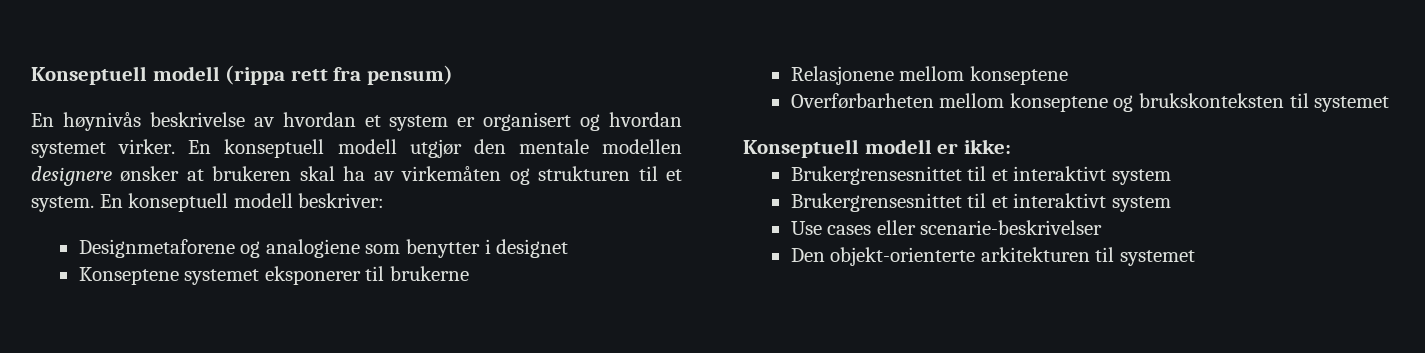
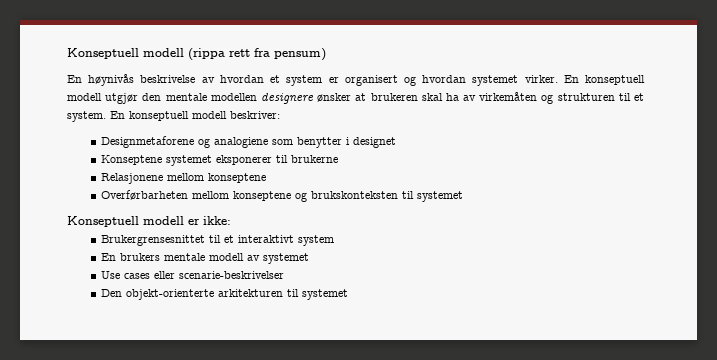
[790,193,1172,212] Brukergrensesnittet til et interaktivt system -> [100,253,309,264] En brukers mentale modell av systemet

